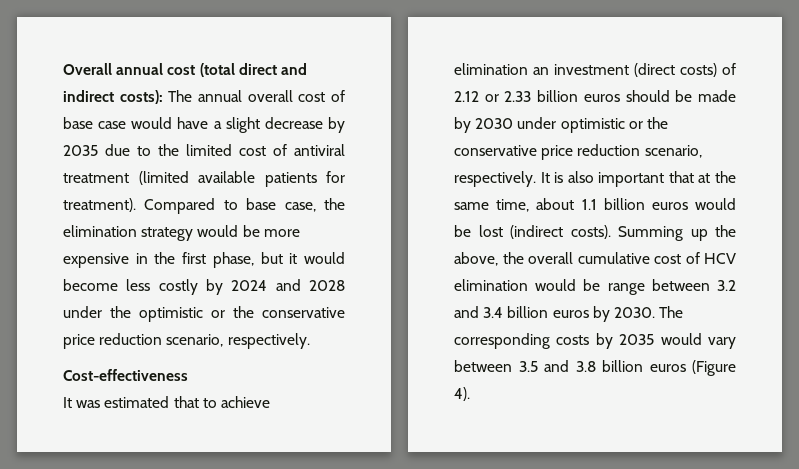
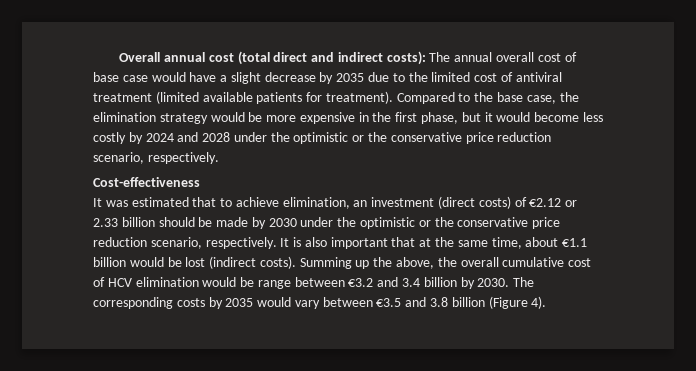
(238, 205) none -> [474,92,494,102] the
[454,63,528,75] elimination -> [282,197,350,209] elimination,
[454,91,479,102] 2.12 -> [529,198,562,207] €2.12
[583,94,620,102] euros -> (155, 222) none
(557, 123) none -> [337,217,357,227] the
[581,198,688,210] 1.1 billion euros -> [562,238,588,247] [93,257,126,267] €1.1 billion
[717,280,736,291] 3.2 -> [348,278,374,287] €3.2
[552,310,589,318] euros -> (457, 282) none
[518,361,538,372] 3.5 -> [376,298,402,307] €3.5
[649,364,686,372] euros -> (485, 302) none

